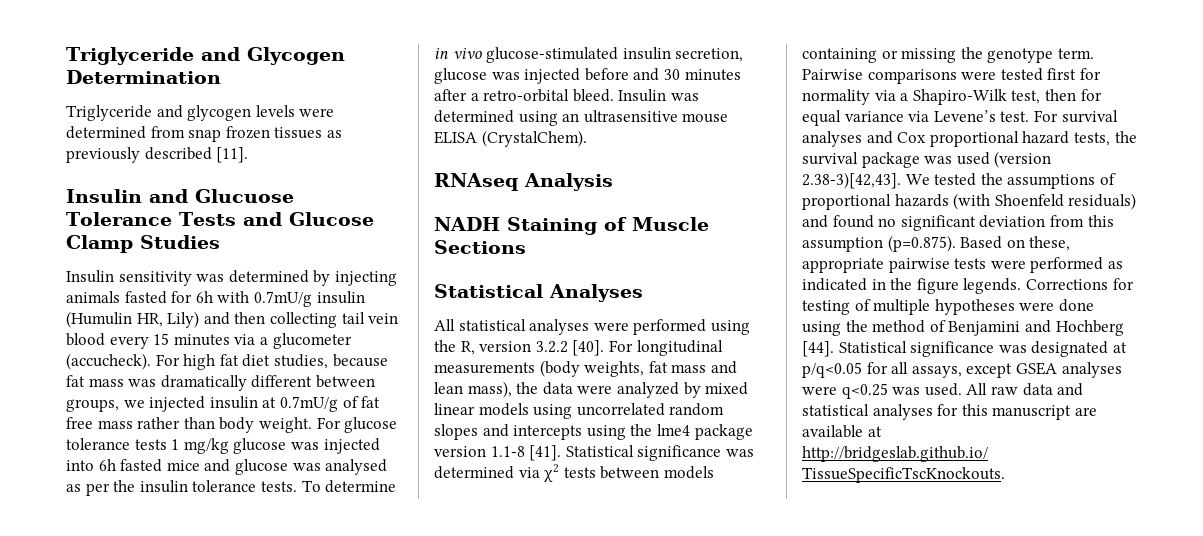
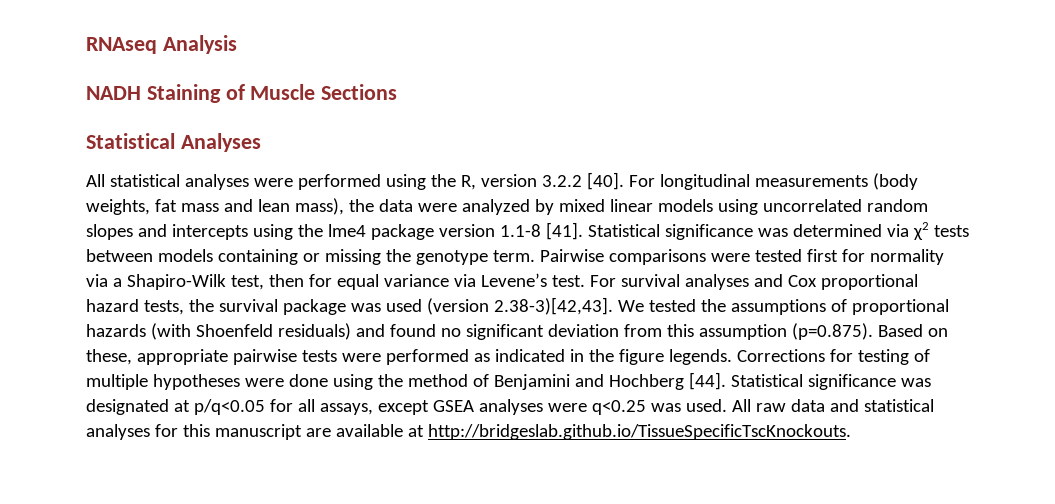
[66,47,345,65] [66,70,221,84] [66,105,335,121] [66,126,342,142] [66,147,249,163] [66,189,294,203] [66,212,374,226] [66,235,220,253] [66,270,397,286] [66,291,365,307] [66,311,399,328] [66,333,352,349] [66,353,388,370] [66,375,375,391] [66,396,381,412] [66,417,398,433] [66,438,380,454] [66,459,388,475] [66,480,397,496] [434,47,744,63] [434,68,741,84] [434,89,699,102] [434,110,729,126] [434,130,587,147] Triglyceride and Glycogen Determination // Triglyceride and glycogen levels were determined from snap frozen tissues as previously described [11]. // Insulin and Glucuose Tolerance Tests and Glucose Clamp Studies // Insulin sensitivity was determined by injecting animals fasted for 6h with 0.7mU/g insulin (Humulin HR, Lily) and then collecting tail vein blood every 15 minutes via a glucometer (accucheck). For high fat diet studies, because fat mass was dramatically different between groups, we injected insulin at 0.7mU/g of fat free mass rather than body weight. For glucose tolerance tests 1 mg/kg glucose was injected into 6h fasted mice and glucose was analysed as per the insulin tolerance tests. To determine in vivo glucose-stimulated insulin secretion, glucose was injected before and 30 minutes after a retro-orbital bleed. Insulin was determined using an ultrasensitive mouse ELISA (CrystalChem). // -> (86, 45) none

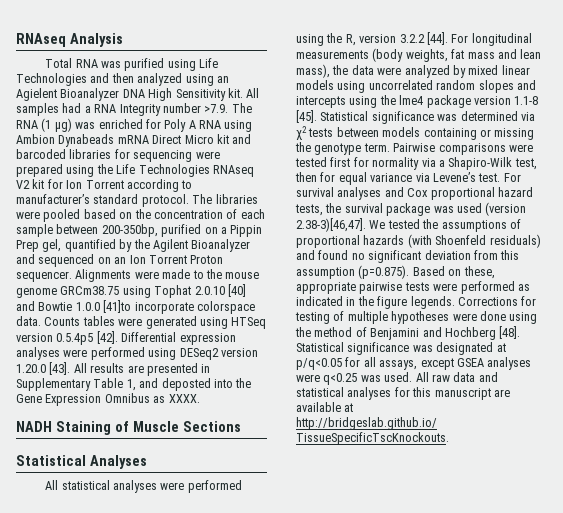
(237, 44) none -> [45,58,219,71] [16,73,229,86] [16,88,260,101] [16,103,252,116] [16,118,253,132] [16,134,252,147] [16,149,220,162] [16,164,254,177] [16,179,193,192] [16,194,258,207] [16,209,265,222] [16,224,263,237] [16,239,251,252] [16,254,224,267] [16,269,260,282] [16,284,246,298] [16,300,255,314] [16,316,267,329] [16,331,236,345] [16,347,258,360] [16,362,211,376] [16,378,252,391] [16,393,200,406] // Total RNA was purified using Life Technologies and then analyzed using an Agielent Bioanalyzer DNA High Sensitivity kit. All samples had a RNA Integrity number >7.9. The RNA (1 μg) was enriched for Poly A RNA using Ambion Dynabeads mRNA Direct Micro kit and barcoded libraries for sequencing were prepared using the Life Technologies RNAseq V2 kit for Ion Torrent according to manufacturer’s standard protocol. The libraries were pooled based on the concentration of each sample between 200-350bp, purified on a Pippin Prep gel, quantified by the Agilent Bioanalyzer and sequenced on an Ion Torrent Proton sequencer. Alignments were made to the mouse genome GRCm38.75 using Tophat 2.0.10 [40] and Bowtie 1.0.0 [41]to incorporate colorspace data. Counts tables were generated using HTSeq version 0.5.4p5 [42]. Differential expression analyses were performed using DESeq2 version 1.20.0 [43]. All results are presented in Supplementary Table 1, and deposted into the Gene Expression Omnibus as XXXX.
[586,172,624,190] [40]. -> [426,32,448,45] [44].
[545,222,583,240] [41]. -> [296,110,317,123] [45].
[493,297,613,315] 2.38-3)[42,43]. -> [296,218,366,232] 2.38-3)[46,47].
[688,372,726,390] [44]. -> [499,326,521,339] [48].

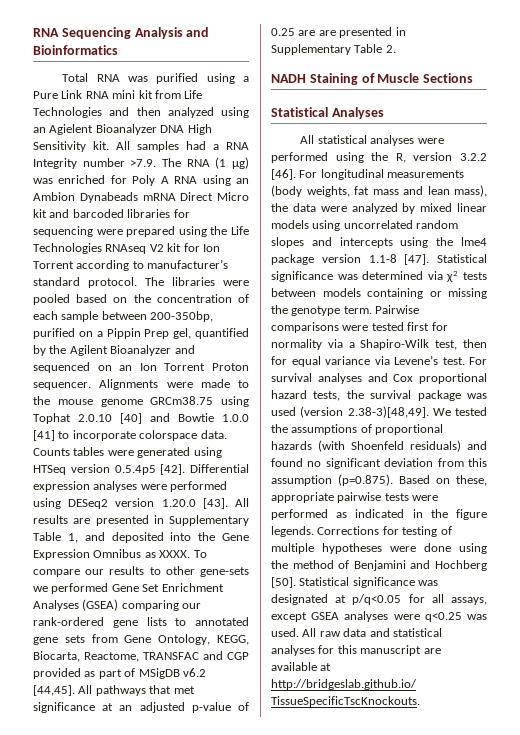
[16,33,66,47] RNAseq -> [33,27,131,39] RNA Sequencing
(123, 40) none -> [186,27,210,37] [33,45,118,55] and Bioinformatics
(196, 65) none -> [242,76,249,82] [33,90,181,99] a Pure Link RNA mini kit from
(253, 126) none -> [235,178,249,184] an
[103,300,132,313] [41]to -> [33,430,70,441] [41] to
[161,378,211,391] deposted -> [111,532,164,543] deposited
(200, 398) none -> [193,550,207,558] [33,566,249,577] [33,583,224,594] [33,599,202,611] [33,617,249,628] [33,634,249,645] [33,651,249,662] [33,668,206,679] [33,685,195,696] [33,702,249,713] [271,27,406,38] [271,44,396,55] To compare our results to other gene-sets we performed Gene Set Enrichment Analyses (GSEA) comparing our rank-ordered gene lists to annotated gene sets from Gene Ontology, KEGG, Biocarta, Reactome, TRANSFAC and CGP provided as part of MSigDB v6.2 [44,45]. All pathways that met significance at an adjusted p-value of 0.25 are are presented in Supplementary Table 2.
[426,32,448,45] [44]. -> [271,169,296,180] [46].
[296,110,317,123] [45]. -> [404,254,430,265] [47].
[296,218,366,232] 2.38-3)[46,47]. -> [347,406,429,418] 2.38-3)[48,49].
[499,326,521,339] [48]. -> [271,577,296,588] [50].

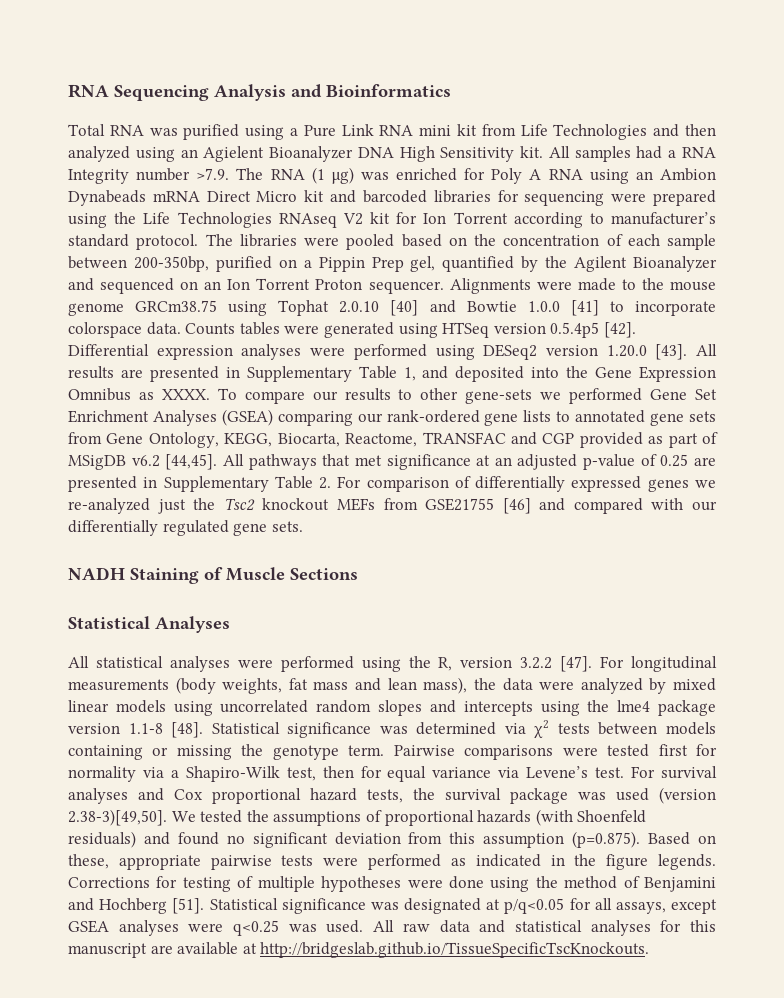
[318,30,336,36] are -> (716, 461) none
(396, 49) none -> [337,476,716,492] [68,498,717,514] [68,520,303,536] For comparison of differentially expressed genes we re-analyzed just the Tsc2 knockout MEFs from GSE21755 [46] and compared with our differentially regulated gene sets.
[271,169,296,180] [46]. -> [560,656,593,672] [47].
[404,254,430,265] [47]. -> [171,722,204,738] [48].
[347,406,429,418] 2.38-3)[48,49]. -> [68,809,167,826] 2.38-3)[49,50].
[271,577,296,588] [50]. -> [172,898,205,914] [51].

